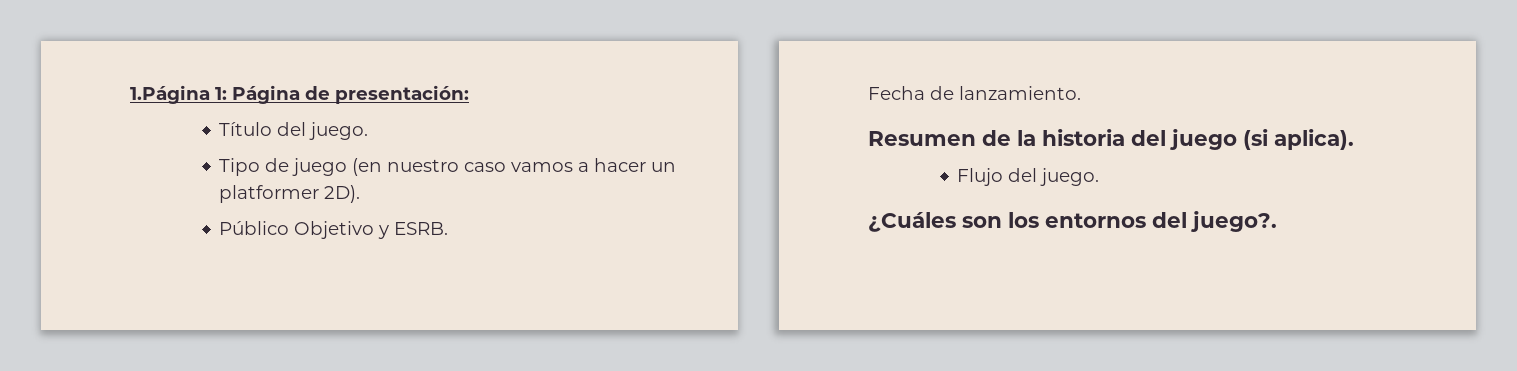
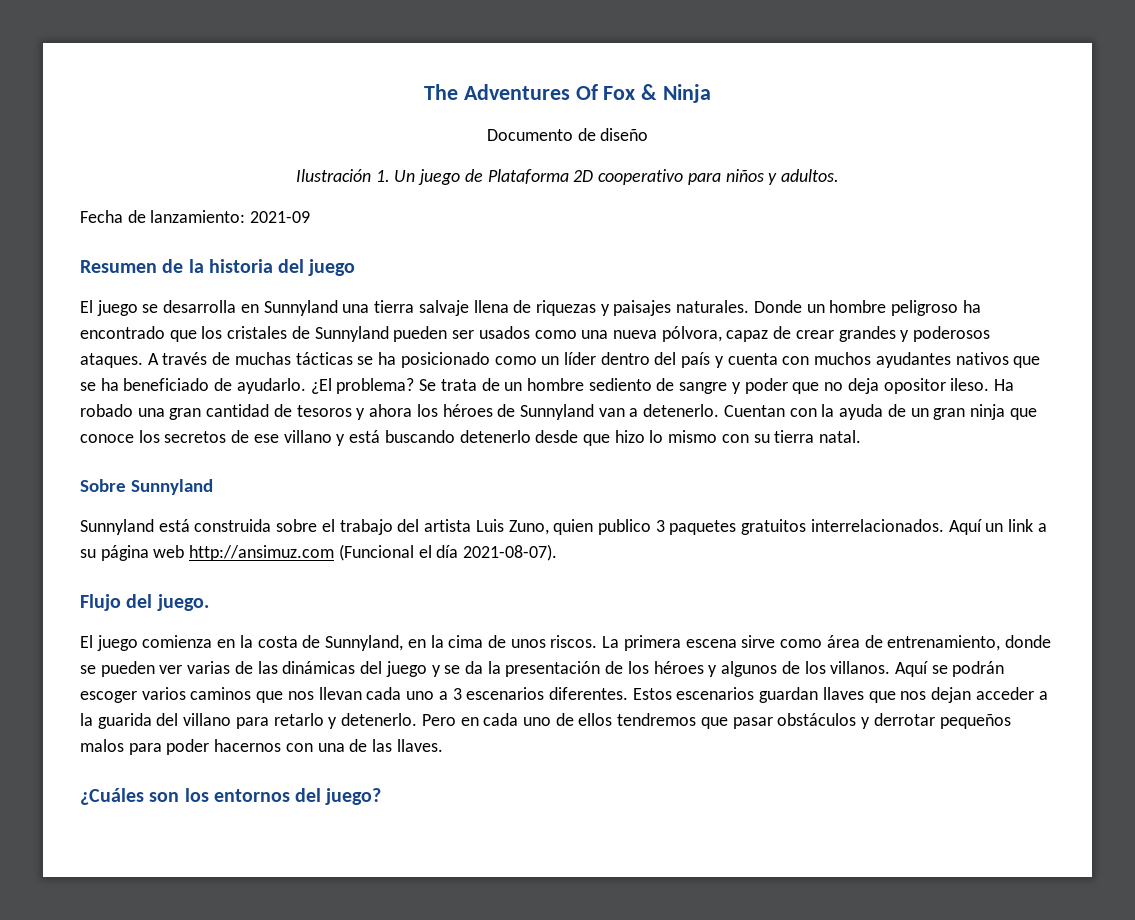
[130,85,469,104] [219,122,369,140] [219,158,677,176] [219,185,361,203] [219,221,449,239] 1.Página 1: Página de presentación: // Título del juego. // Tipo de juego (en nuestro caso vamos a hacer un platformer 2D). // Público Objetivo y ESRB. -> [423,84,712,103] [486,128,649,141] [296,169,839,185] The Adventures Of Fox & Ninja // Documento de diseño // Ilustración 1. Un juego de Plataforma 2D cooperativo para niños y adultos.
[959,86,1081,100] lanzamiento. -> [150,210,311,223] lanzamiento: 2021-09
[1243,129,1354,150] [957,168,1100,186] (si aplica). // Flujo del juego. -> [80,300,981,316] [80,326,991,342] [80,352,1041,368] [80,378,1014,394] [80,404,1037,420] [80,430,862,446] [80,479,213,495] [80,519,1047,535] [80,544,558,561] [80,594,209,611] [80,635,1051,651] [80,661,1005,677] [80,687,1048,703] [80,713,1011,729] [80,739,443,755] // El juego se desarrolla en Sunnyland una tierra salvaje llena de riquezas y paisajes naturales. Donde un hombre peligroso ha encontrado que los cristales de Sunnyland pueden ser usados como una nueva pólvora, capaz de crear grandes y poderosos ataques. A través de muchas tácticas se ha posicionado como un líder dentro del país y cuenta con muchos ayudantes nativos que se ha beneficiado de ayudarlo. ¿El problema? Se trata de un hombre sediento de sangre y poder que no deja opositor ileso. Ha robado una gran cantidad de tesoros y ahora los héroes de Sunnyland van a detenerlo. Cuentan con la ayuda de un gran ninja que conoce los secretos de ese villano y está buscando detenerlo desde que hizo lo mismo con su tierra natal. // Sobre Sunnyland // Sunnyland está construida sobre el trabajo del artista Luis Zuno, quien publico 3 paquetes gratuitos interrelacionados. Aquí un link a su página web http://ansimuz.com (Funcional el día 2021-08-07). // Flujo del juego. // El juego comienza en la costa de Sunnyland, en la cima de unos riscos. La primera escena sirve como área de entrenamiento, donde se pueden ver varias de las dinámicas del juego y se da la presentación de los héroes y algunos de los villanos. Aquí se podrán escoger varios caminos que nos llevan cada uno a 3 escenarios diferentes. Estos escenarios guardan llaves que nos dejan acceder a la guarida del villano para retarlo y detenerlo. Pero en cada uno de ellos tendremos que pasar obstáculos y derrotar pequeños malos para poder hacernos con una de las llaves.
[1191,211,1277,232] juego?. -> [325,788,382,805] juego?

